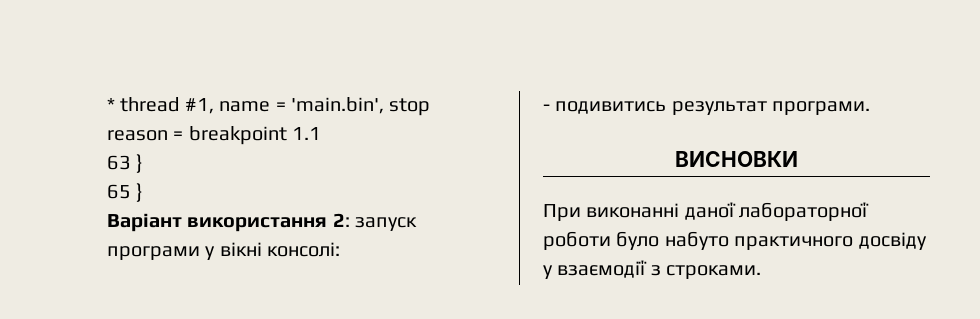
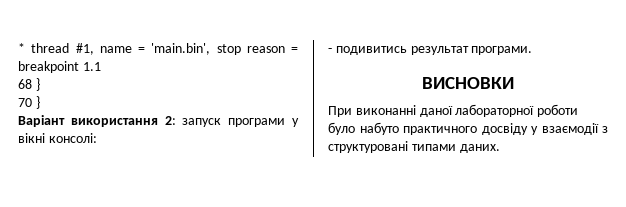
[107,154,144,173] [107,184,131,199] 63 } // 65 -> [18,78,40,91] [18,98,32,107] 68 } // 70
[666,265,762,279] строками. -> [328,141,500,153] структуровані типами даних.

